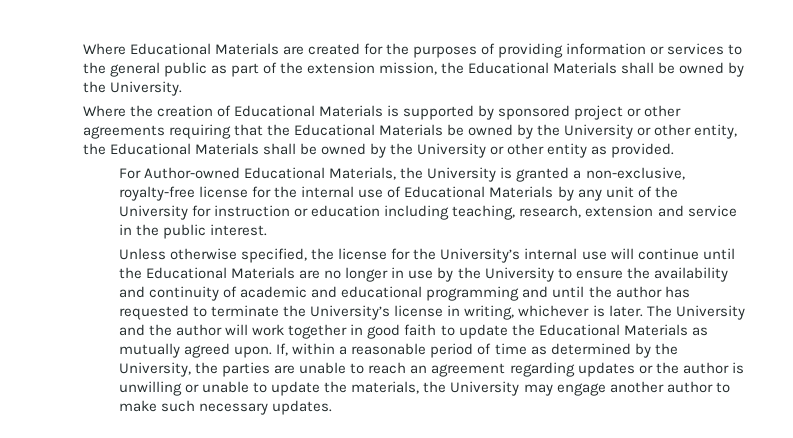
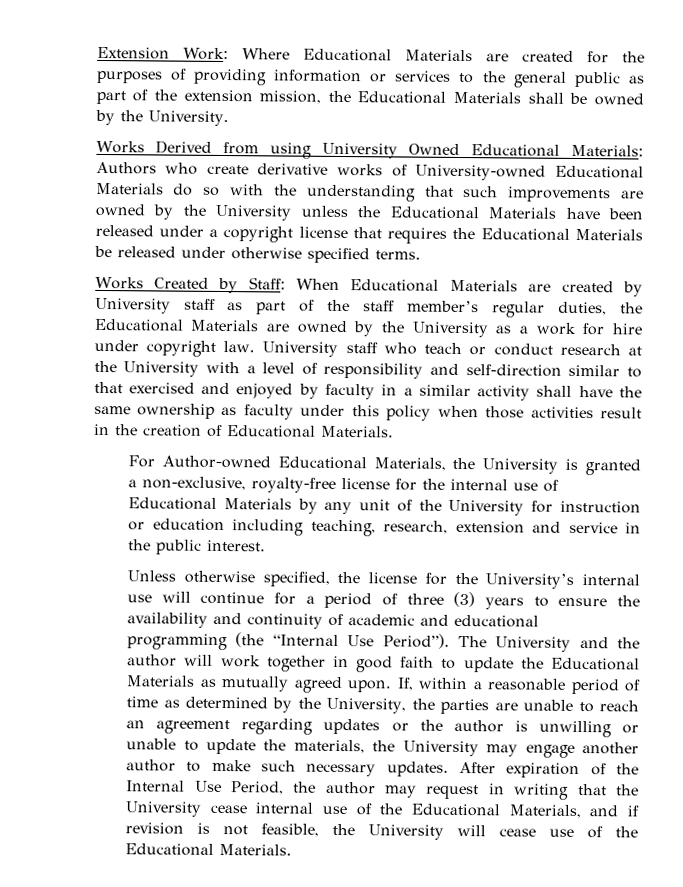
(82, 49) none -> [96,46,230,61] Extension Work:
[82,105,682,120] [82,124,738,139] [82,143,675,158] Where the creation of Educational Materials is supported by sponsored project or other agreements requiring that the Educational Materials be owned by the University or other entity, the Educational Materials shall be owned by the University or other entity as provided. -> [95,140,645,159] [95,161,645,181] [95,182,644,203] [94,203,643,221] [94,224,643,244] [93,245,421,264] [94,276,643,297] [94,297,644,318] [93,318,643,338] [93,339,642,357] [93,360,642,379] [93,381,642,401] [93,403,643,421] [93,423,394,438] Works Derived from using University Owned Educational Materials: Authors who create derivative works of University-owned Educational Materials do so with the understanding that such improvements are owned by the University unless the Educational Materials have been released under a copyright license that requires the Educational Materials be released under otherwise specified terms. // Works Created by Staff: When Educational Materials are created by University staff as part of the staff member’s regular duties, the Educational Materials are owned by the University as a work for hire under copyright law. University staff who teach or conduct research at the University with a level of responsibility and self-direction similar to that exercised and enjoyed by faculty in a similar activity shall have the same ownership as faculty under this policy when those activities result in the creation of Educational Materials.
[702,248,735,260] [119,267,554,282] until the Educational Materials are no longer in use by the University -> [274,591,525,610] for a period of three (3) years
[522,286,690,298] [119,305,643,320] and until the author has requested to terminate the University’s license in writing, whichever is later. -> [235,632,450,649] (the “Internal Use Period”).
(333, 407) none -> [459,761,639,779] [126,780,639,800] [125,801,639,819] [125,822,638,840] [125,843,293,856] After expiration of the Internal Use Period, the author may request in writing that the University cease internal use of the Educational Materials, and if revision is not feasible, the University will cease use of the Educational Materials.

